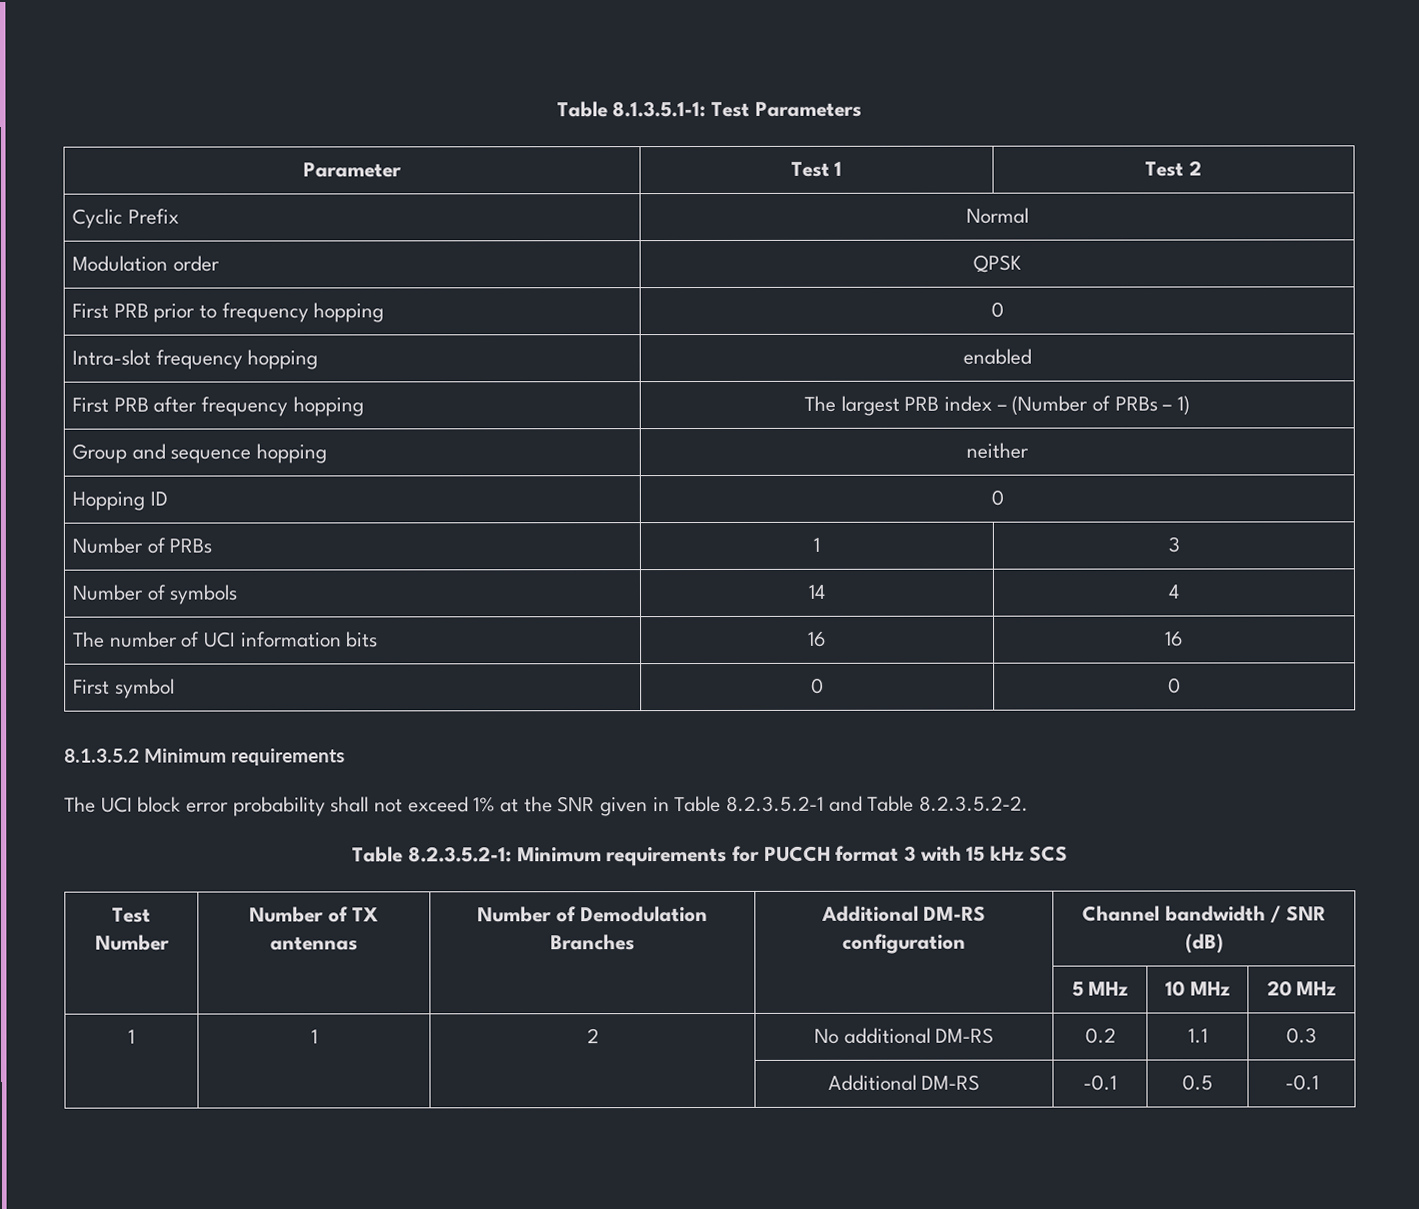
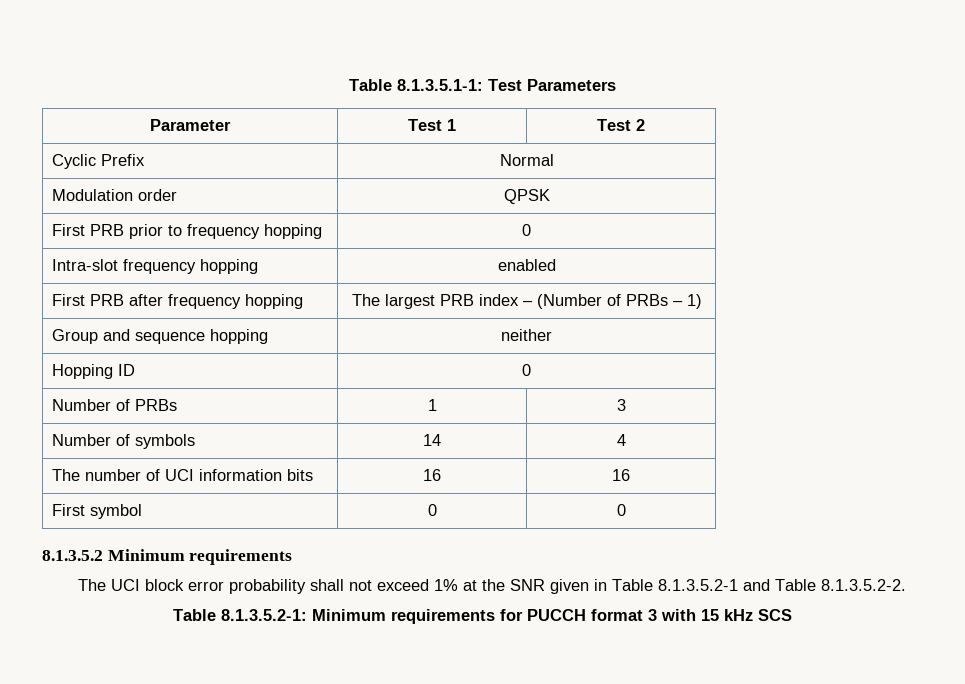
[726,795,825,812] 8.2.3.5.2-1 -> [657,579,738,591] 8.1.3.5.2-1
[919,795,1030,812] [352,846,512,863] 8.2.3.5.2-2. // Table 8.2.3.5.2-1: -> [820,579,906,591] [173,609,307,621] 8.1.3.5.2-2. // Table 8.1.3.5.2-1:
[112,907,151,923] [94,934,170,951] [249,906,379,923] [270,936,358,951] [477,906,708,923] [550,934,635,951] [820,905,987,922] [842,933,966,954] [1081,905,1327,924] [1184,933,1224,954] [1071,981,1130,997] [1165,980,1231,997] [1266,980,1338,997] [128,1029,135,1044] [310,1029,318,1044] [586,1028,599,1044] [813,1027,995,1044] [1084,1027,1116,1044] [1187,1028,1208,1044] [1286,1027,1317,1044] [827,1074,981,1091] [1083,1074,1117,1091] [1182,1074,1213,1091] [1284,1074,1319,1091] // Test Number | Number of TX antennas | Number of Demodulation Branches | Additional DM-RS configuration | Channel bandwidth / SNR (dB) // | | | | 5 MHz | 10 MHz | 20 MHz // 1 | 1 | 2 | No additional DM-RS | 0.2 | 1.1 | 0.3 // | | | Additional DM-RS | -0.1 | 0.5 | -0.1 -> (792, 615) none

